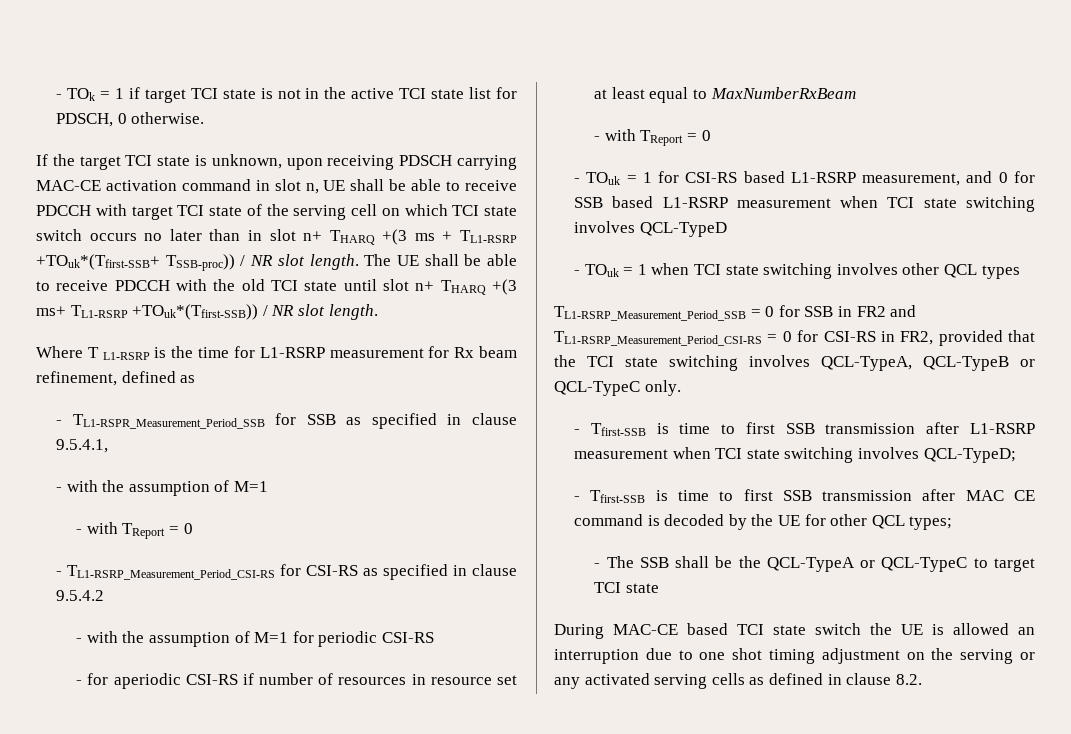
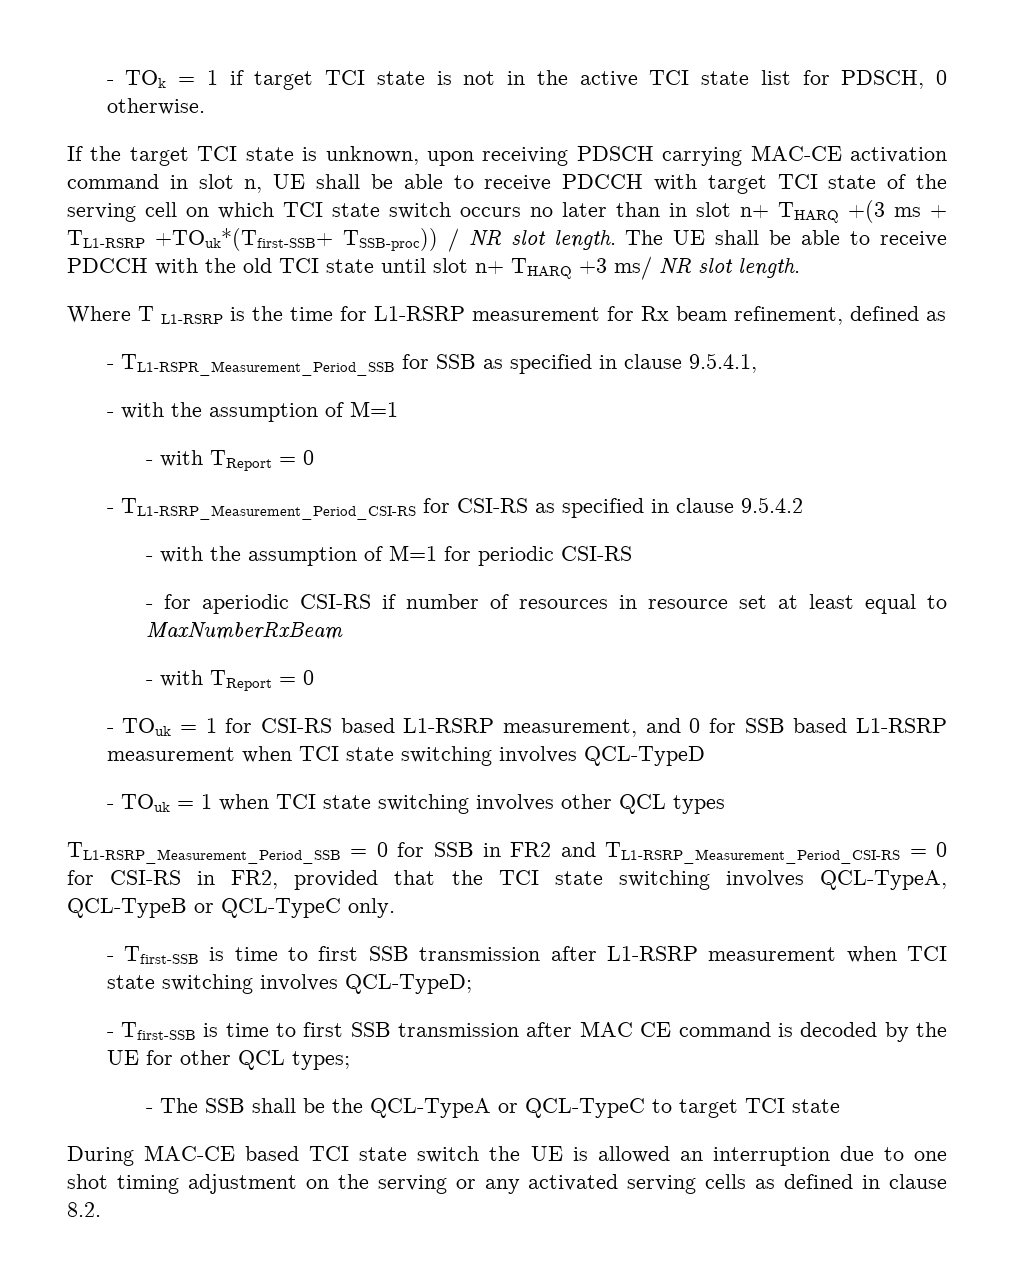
[491,279,517,295] [36,304,268,320] +(3 ms+ TL1-RSRP +TOuk*(Tfirst-SSB)) / -> [579,256,652,280] +3 ms/

